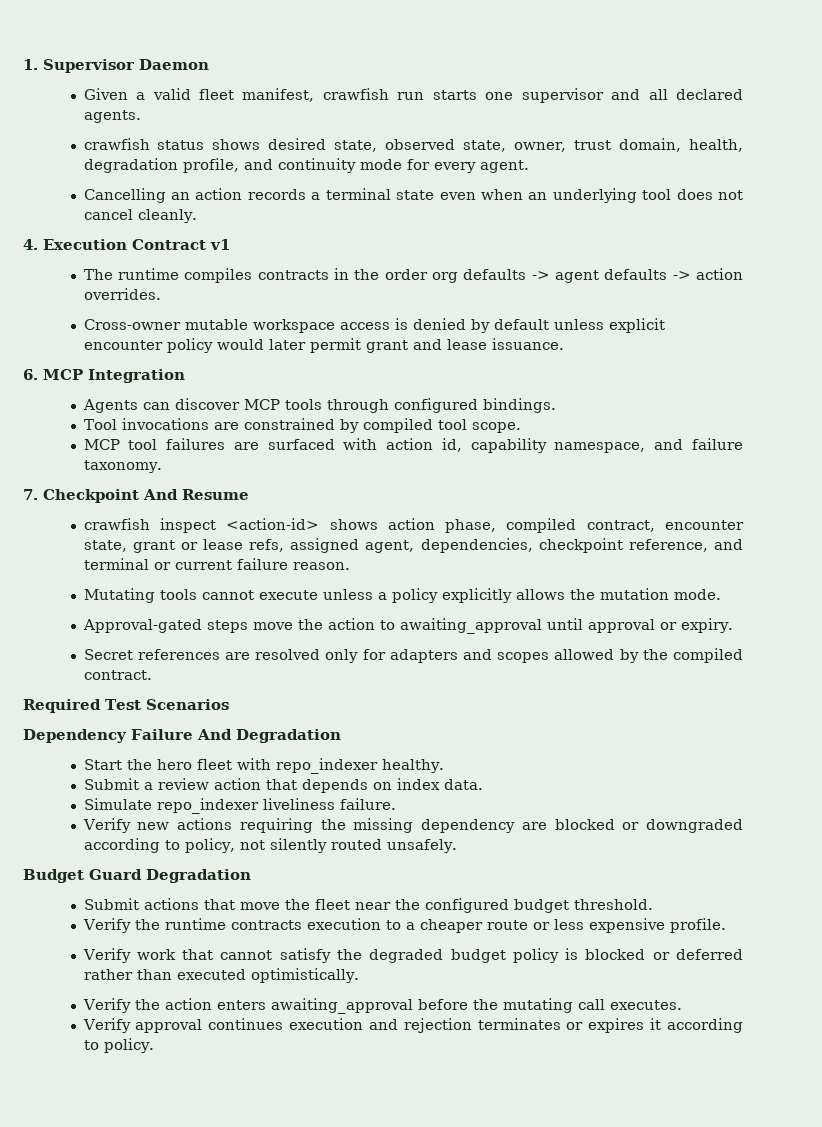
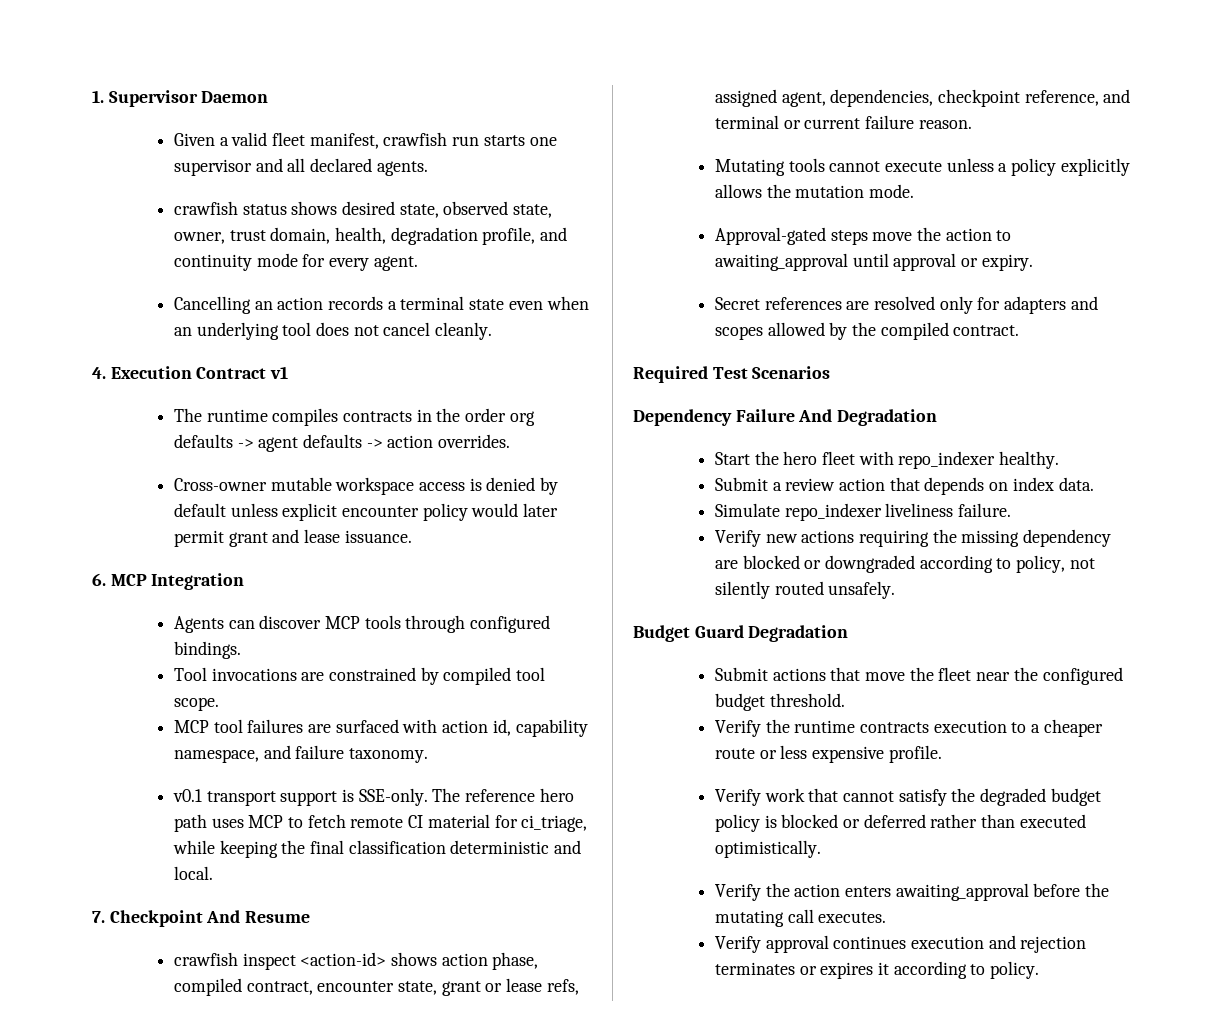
(162, 466) none -> [172,788,574,806] [173,814,588,832] [172,840,582,858] [173,866,213,880] // v0.1 transport support is SSE-only. The reference hero path uses MCP to fetch remote CI material for ci_triage, while keeping the final classification deterministic and local.

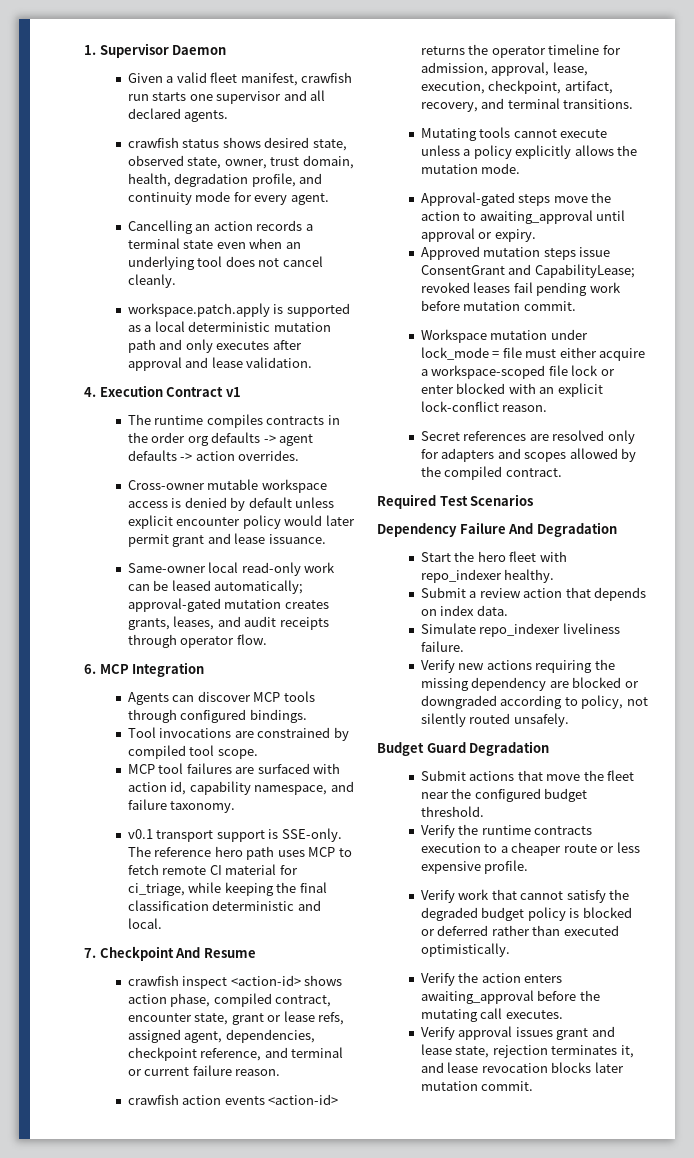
(493, 331) none -> [127,303,350,317] [127,321,331,332] [127,339,302,353] [127,357,313,371] // workspace.patch.apply is supported as a local deterministic mutation path and only executes after approval and lease validation.
(412, 536) none -> [127,562,336,576] [127,580,304,594] [127,598,329,612] [127,616,329,630] [127,634,267,648] // Same-owner local read-only work can be leased automatically; approval-gated mutation creates grants, leases, and audit receipts through operator flow.
(972, 124) none -> [127,1094,339,1105] [420,44,621,58] [420,62,588,76] [420,80,613,94] [420,98,634,112] // crawfish action events <action-id> returns the operator timeline for admission, approval, lease, execution, checkpoint, artifact, recovery, and terminal transitions.
(1033, 262) none -> [420,246,611,260] [420,264,635,278] [420,282,621,296] [420,300,576,311] [420,329,588,343] [420,347,646,361] [420,365,615,379] [420,383,603,397] [420,401,548,412] // Approved mutation steps issue ConsentGrant and CapabilityLease; revoked leases fail pending work before mutation commit. // Workspace mutation under lock_mode = file must either acquire a workspace-scoped file lock or enter blocked with an explicit lock-conflict reason.
[833,935,1087,953] [714,961,1040,979] continues execution and rejection terminates or expires it according to policy. -> [515,1026,615,1040] [420,1044,634,1058] [420,1062,624,1073] [420,1081,534,1091] issues grant and lease state, rejection terminates it, and lease revocation blocks later mutation commit.

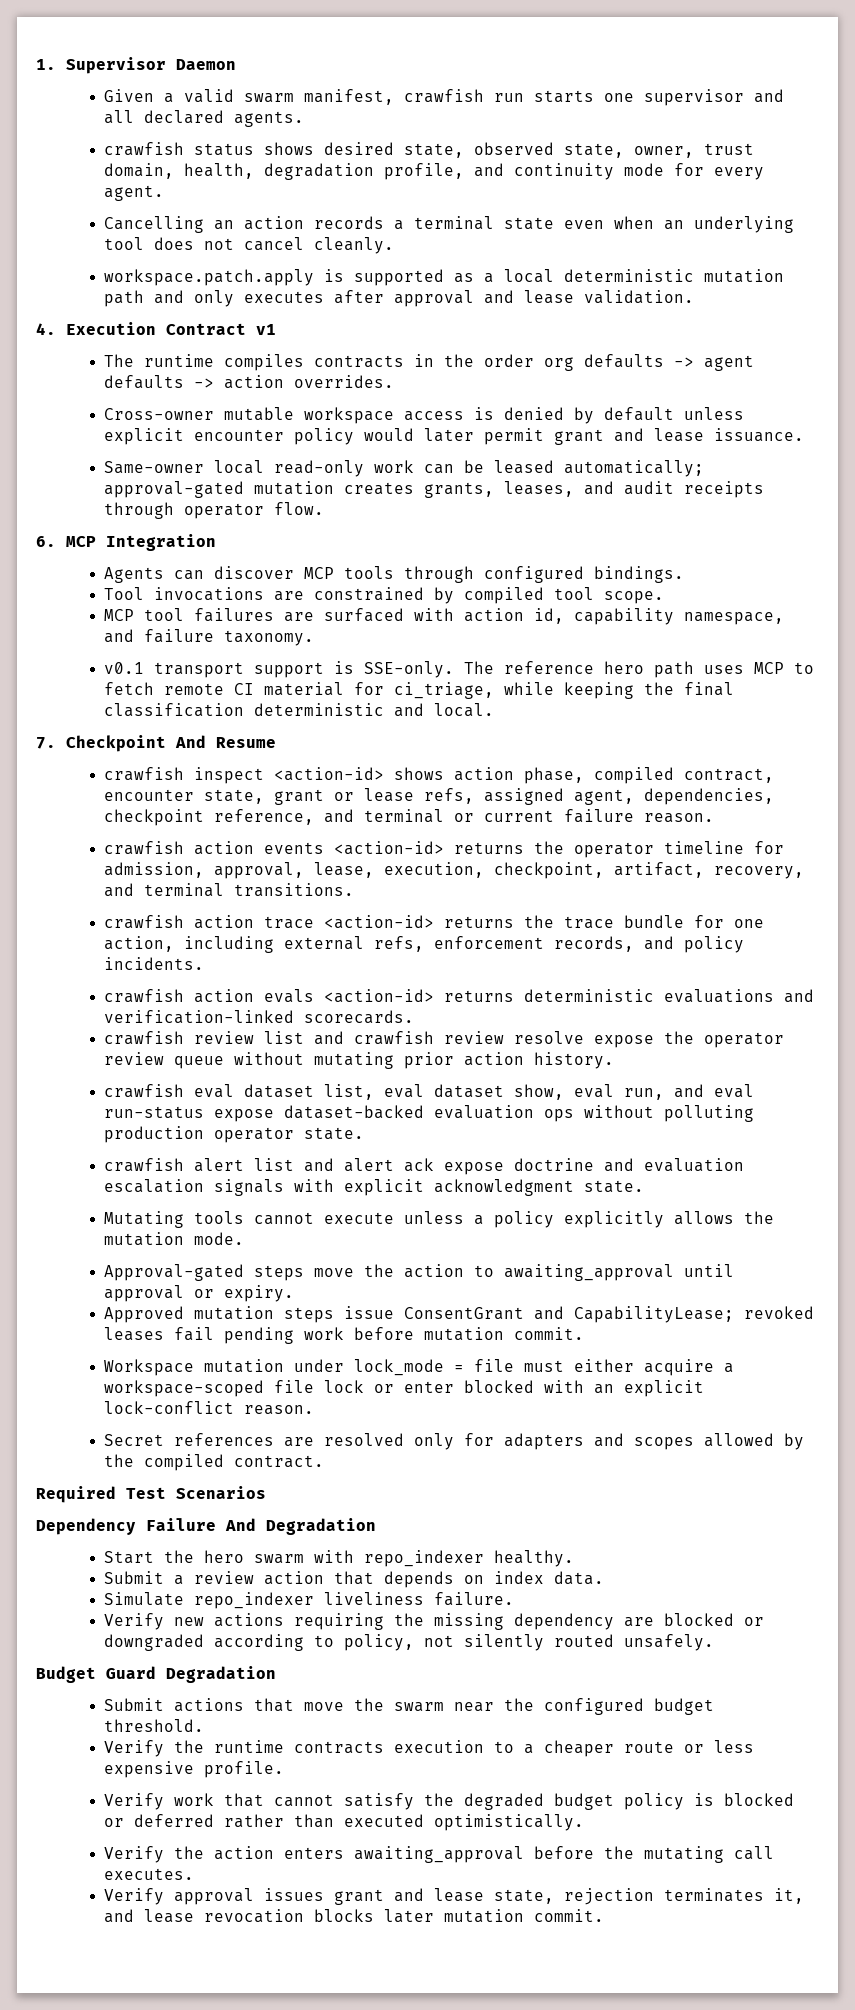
[210,72,238,83] fleet -> [244,93,295,103] swarm
(634, 104) none -> [104,915,765,929] [104,936,745,953] [104,957,205,970] [104,989,815,1003] [104,1010,415,1024] [104,1031,785,1048] [104,1052,615,1069] [104,1084,755,1100] [104,1105,755,1122] [104,1126,365,1143] [104,1158,745,1175] [104,1179,645,1196] // crawfish action trace <action-id> returns the trace bundle for one action, including external refs, enforcement records, and policy incidents. // crawfish action evals <action-id> returns deterministic evaluations and verification-linked scorecards. // crawfish review list and crawfish review resolve expose the operator review queue without mutating prior action history. // crawfish eval dataset list, eval dataset show, eval run, and eval run-status expose dataset-backed evaluation ops without polluting production operator state. // crawfish alert list and alert ack expose doctrine and evaluation escalation signals with explicit acknowledgment state.
[509,551,537,562] fleet -> [254,1554,305,1564] swarm
[607,770,635,781] fleet -> [394,1702,445,1712] swarm

